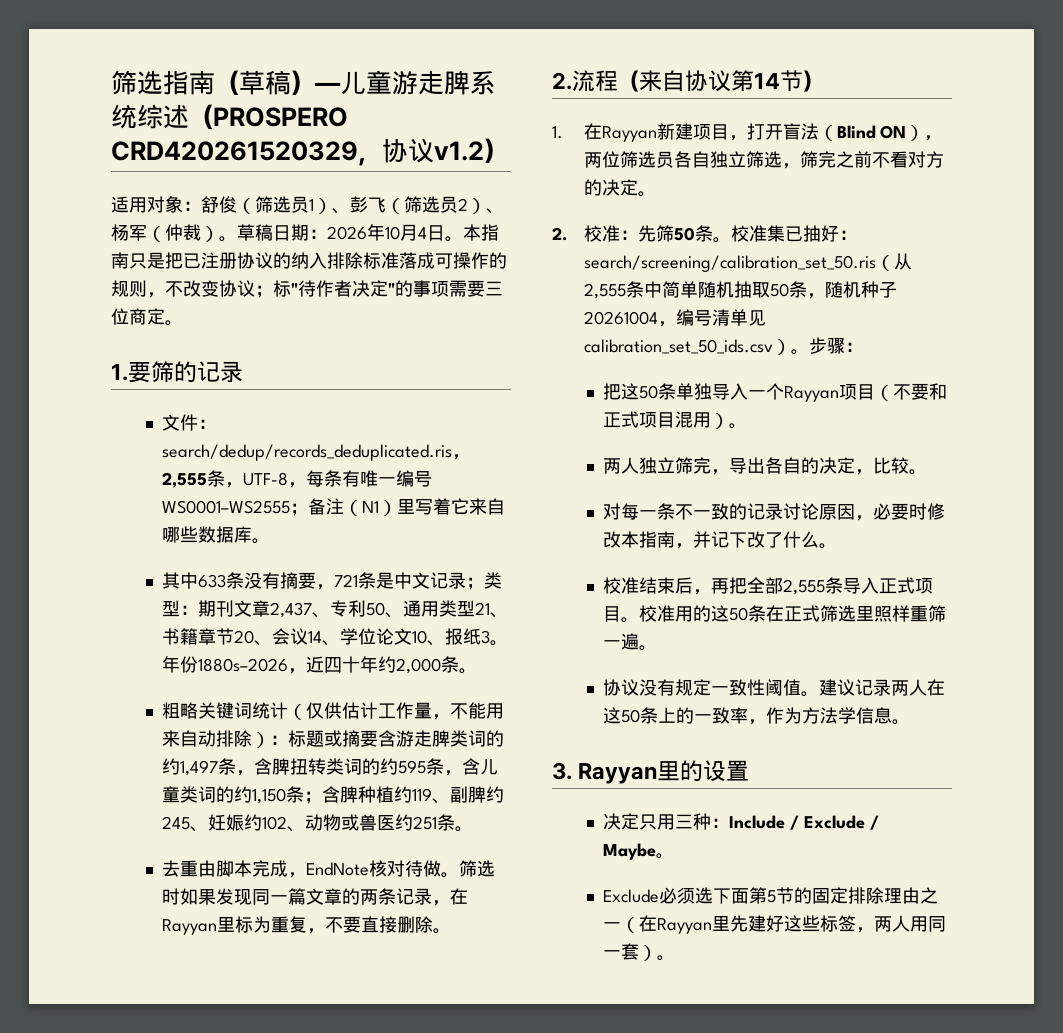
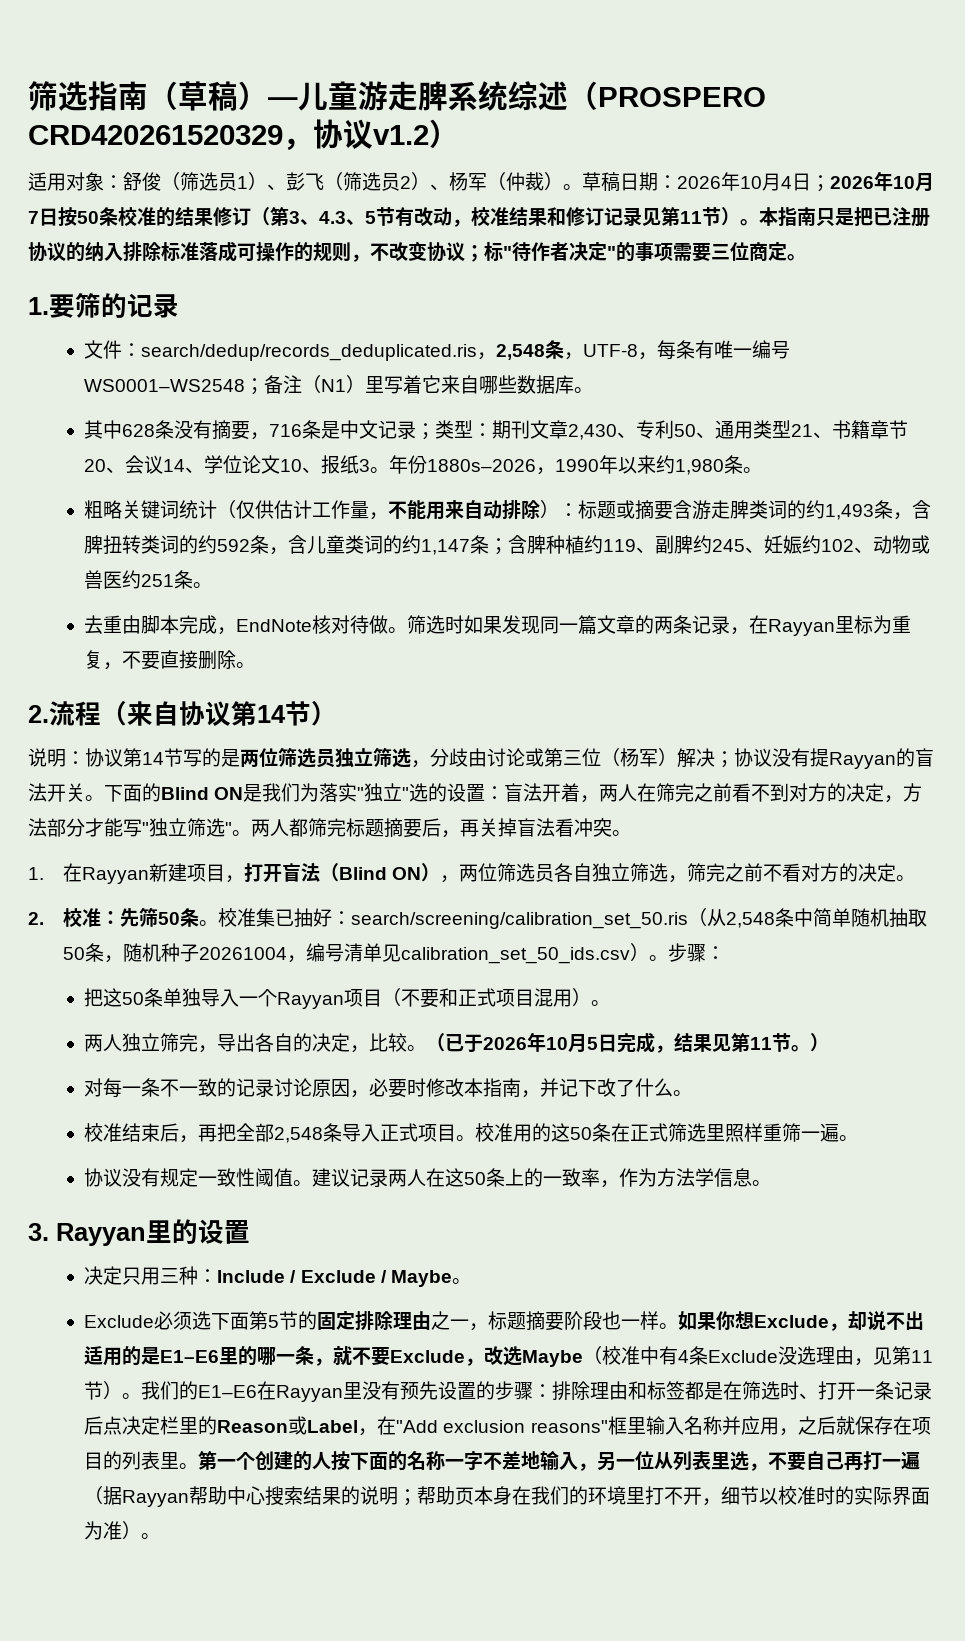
(445, 233) none -> [811,171,934,192] [28,207,740,227] ；2026年10月7日按50条校准的结果修订（第3、4.3、5节有改动，校准结果和修订记录见第11节）
[162,472,208,488] 2,555 -> [496,344,546,360] 2,548
[162,500,291,514] WS0001–WS2555 -> [84,379,246,392] WS0001–WS2548
[198,574,227,588] 633 -> [122,424,156,437] 628
[334,574,359,587] 721 -> [269,424,303,437] 716
[270,602,313,618] 2,437 -> [568,424,618,440] 2,430
[306,656,442,674] 近四十年约2,000 -> [555,455,725,475] 1990年以来约1,980
[180,760,219,776] 1,497 -> [825,504,875,520] 1,493
[398,760,427,774] 595 -> [217,539,251,552] 592
[252,788,287,804] 1,150 -> [421,539,471,555] 1,147
(824, 81) none -> [28,747,934,769] [28,783,923,803] [28,818,631,838] // 说明：协议第14节写的是两位筛选员独立筛选，分歧由讨论或第三位（杨军）解决；协议没有提Rayyan的盲法开关。下面的Blind ON是我们为落实"独立"选的设置：盲法开着，两人在筛完之前看不到对方的决定，方法部分才能写"独立筛选"。两人都筛完标题摘要后，再关掉盲法看冲突。
[583,283,626,299] 2,555 -> [726,912,776,928] 2,548
(928, 472) none -> [426,1032,830,1053] （已于2026年10月5日完成，结果见第11节。）
[783,579,826,595] 2,555 -> [274,1127,324,1143] 2,548
[621,915,947,934] [603,943,640,960] （在Rayyan里先建好这些标签，两人用同一套 -> [469,1311,925,1331] [84,1346,934,1367] [84,1381,933,1402] [84,1416,931,1436] [84,1450,921,1471] [84,1486,931,1507] [84,1521,123,1540] ，标题摘要阶段也一样。如果你想Exclude，却说不出适用的是E1–E6里的哪一条，就不要Exclude，改选Maybe（校准中有4条Exclude没选理由，见第11节）。我们的E1–E6在Rayyan里没有预先设置的步骤：排除理由和标签都是在筛选时、打开一条记录后点决定栏里的Reason或Label，在"Add exclusion reasons"框里输入名称并应用，之后就保存在项目的列表里。第一个创建的人按下面的名称一字不差地输入，另一位从列表里选，不要自己再打一遍（据Rayyan帮助中心搜索结果的说明；帮助页本身在我们的环境里打不开，细节以校准时的实际界面为准

